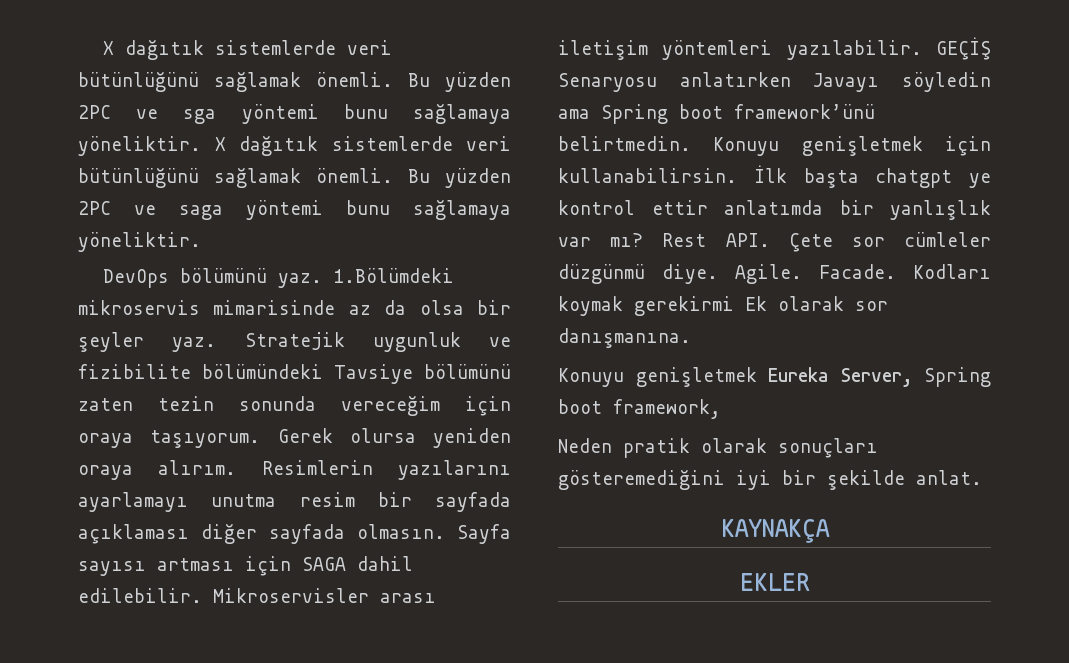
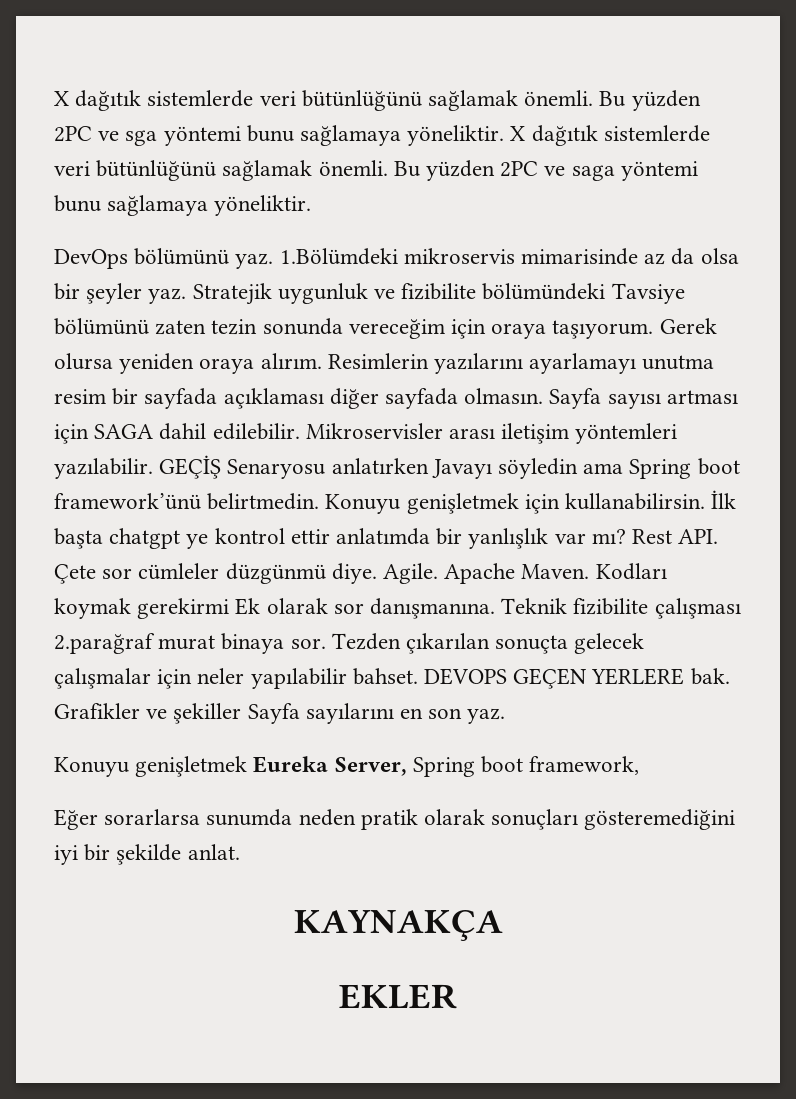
[819,264,896,279] Facade. -> [444,563,590,584] Apache Maven.
(691, 338) none -> [501,598,741,619] [54,633,645,654] [54,668,730,689] [54,703,506,724] Teknik fizibilite çalışması 2.parağraf murat binaya sor. Tezden çıkarılan sonuçta gelecek çalışmalar için neler yapılabilir bahset. DEVOPS GEÇEN YERLERE bak. Grafikler ve şekiller Sayfa sayılarını en son yaz.
[558,438,612,453] Neden -> [54,809,356,830] Eğer sorarlarsa sunumda neden

